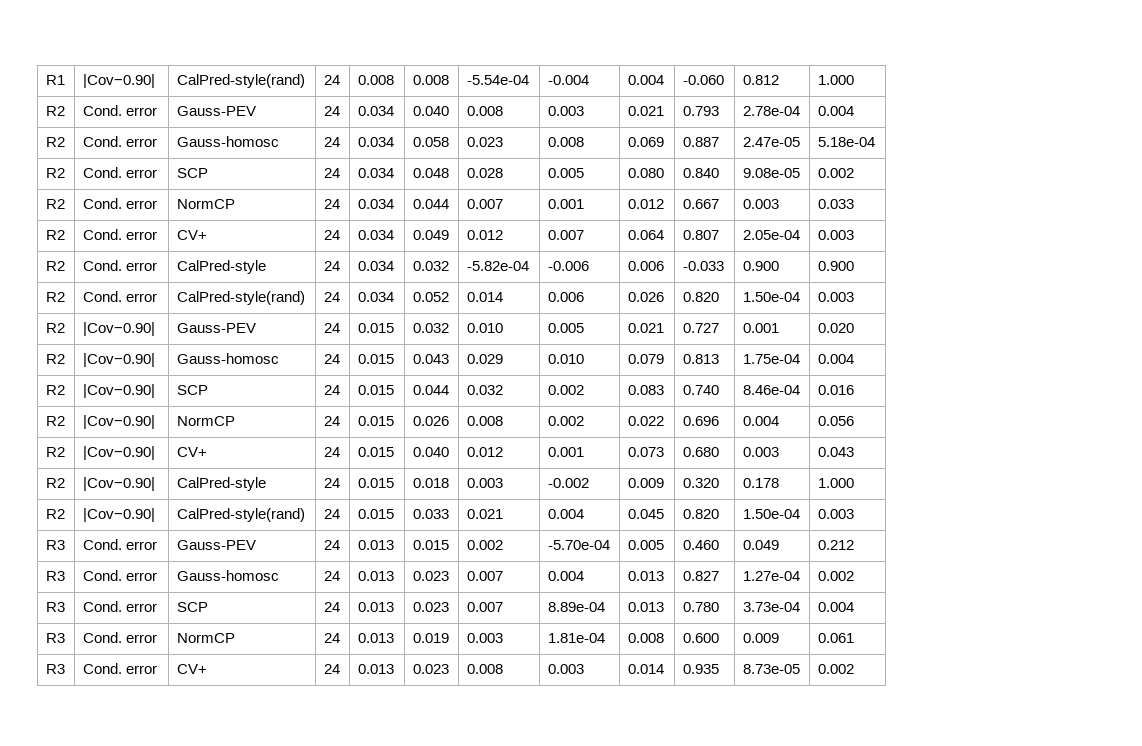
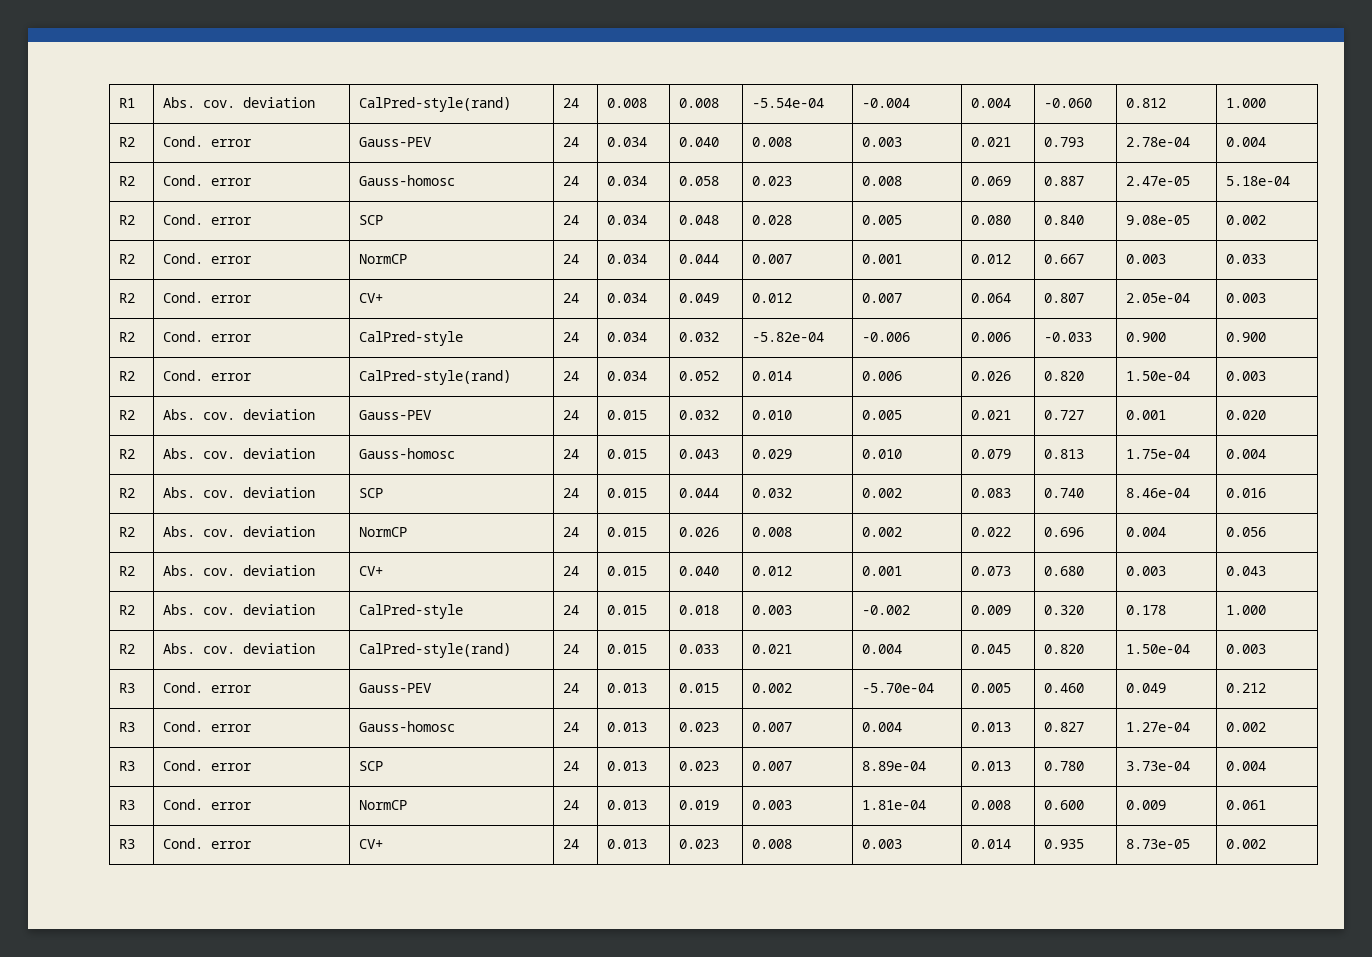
[82,74,155,88] |Cov−0.90| -> [163,97,316,108] Abs. cov. deviation
[82,322,155,336] |Cov−0.90| -> [163,409,316,420] Abs. cov. deviation
[82,353,155,367] |Cov−0.90| -> [163,448,316,459] Abs. cov. deviation
[82,384,155,398] |Cov−0.90| -> [163,487,316,498] Abs. cov. deviation
[82,415,155,429] |Cov−0.90| -> [163,526,316,537] Abs. cov. deviation
[82,446,155,460] |Cov−0.90| -> [163,565,316,576] Abs. cov. deviation
[82,477,155,491] |Cov−0.90| -> [163,604,316,615] Abs. cov. deviation
[82,508,155,522] |Cov−0.90| -> [163,643,316,654] Abs. cov. deviation

